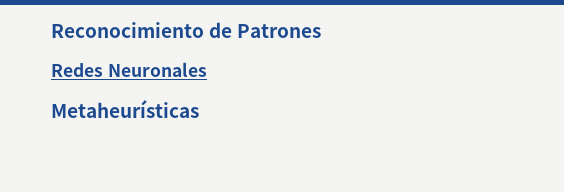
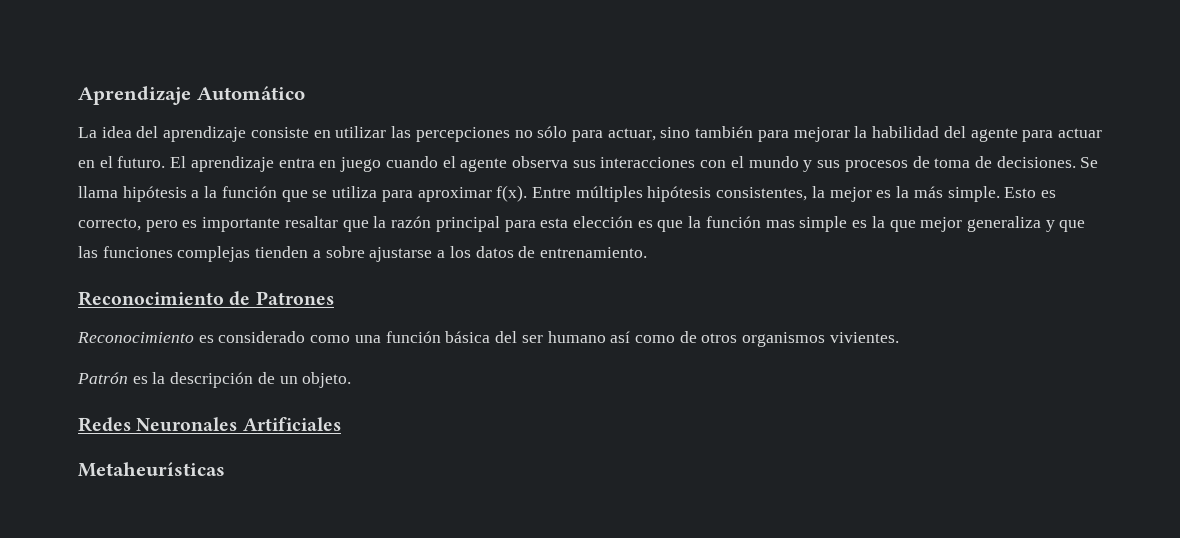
[51,22,322,38] Reconocimiento de Patrones -> [78,86,305,105] [78,126,1102,142] [78,156,1099,172] [78,185,1056,202] [78,216,1086,232] [78,246,647,262] [78,291,334,306] [77,331,899,347] [77,372,352,388] Aprendizaje Automático // La idea del aprendizaje consiste en utilizar las percepciones no sólo para actuar, sino también para mejorar la habilidad del agente para actuar en el futuro. El aprendizaje entra en juego cuando el agente observa sus interacciones con el mundo y sus procesos de toma de decisiones. Se llama hipótesis a la función que se utiliza para aproximar f(x). Entre múltiples hipótesis consistentes, la mejor es la más simple. Esto es correcto, pero es importante resaltar que la razón principal para esta elección es que la función mas simple es la que mejor generaliza y que las funciones complejas tienden a sobre ajustarse a los datos de entrenamiento. // Reconocimiento de Patrones // Reconocimiento es considerado como una función básica del ser humano así como de otros organismos vivientes. // Patrón es la descripción de un objeto.
(207, 69) none -> [242,417,341,431] Artificiales

